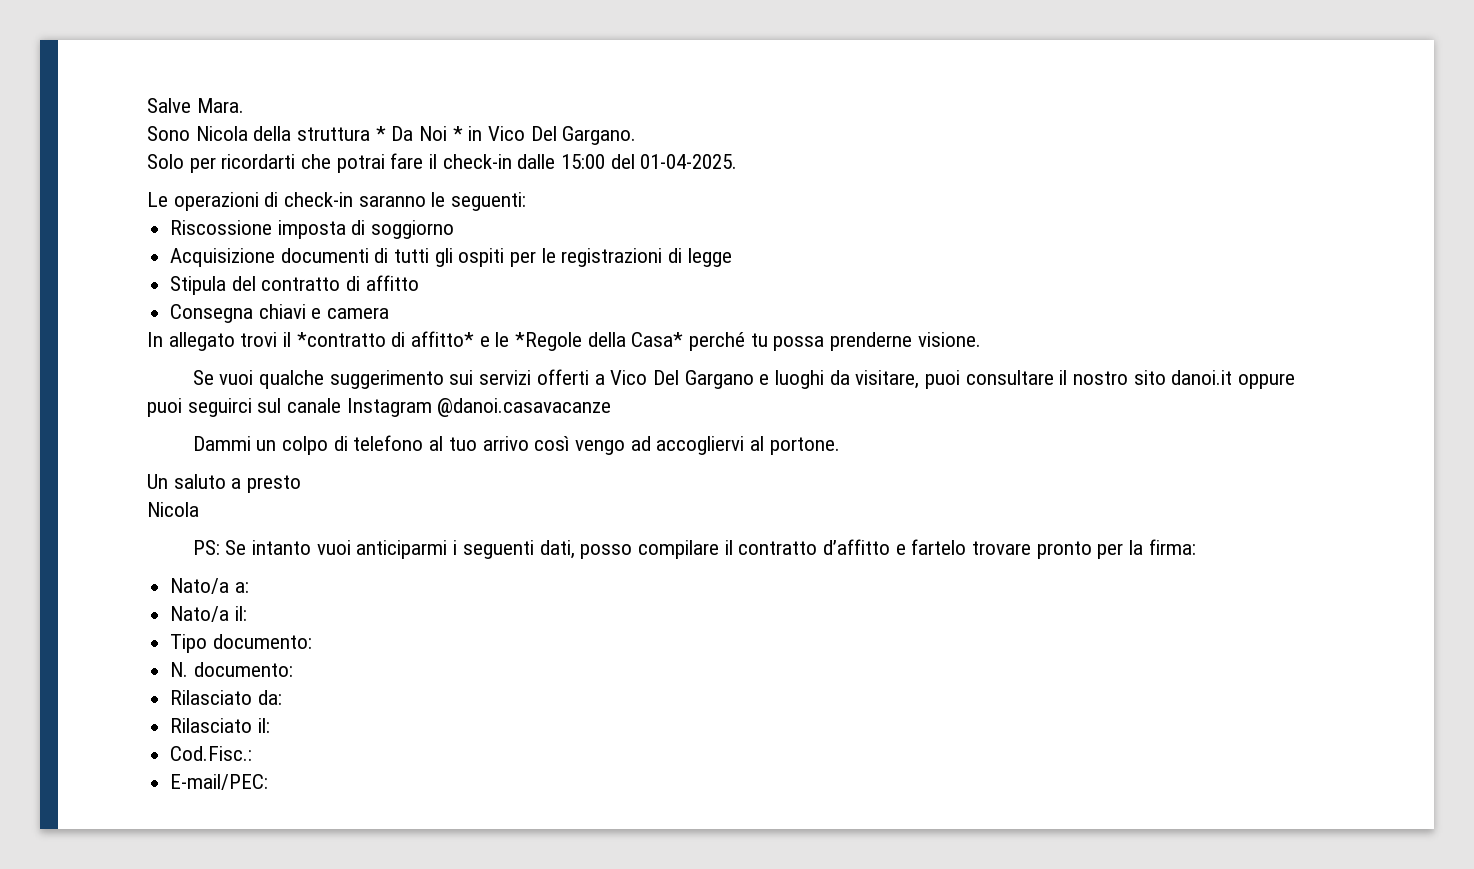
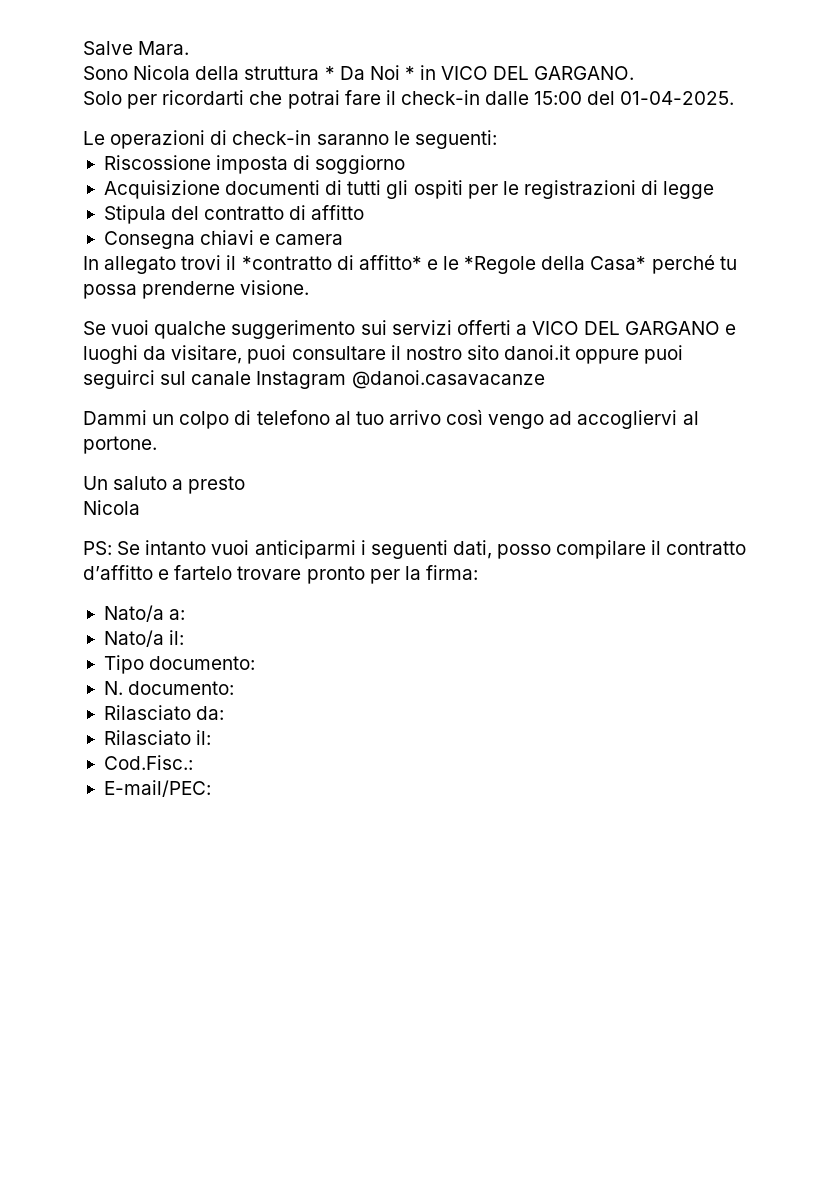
[488,126,637,145] Vico Del Gargano. -> [441,66,635,80] VICO DEL GARGANO.
[610,370,754,389] Vico Del Gargano -> [532,321,721,335] VICO DEL GARGANO

